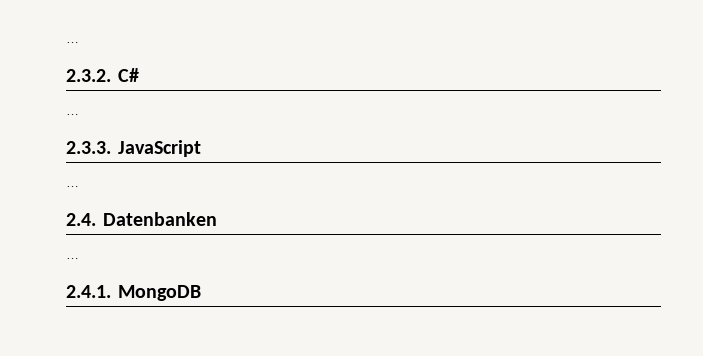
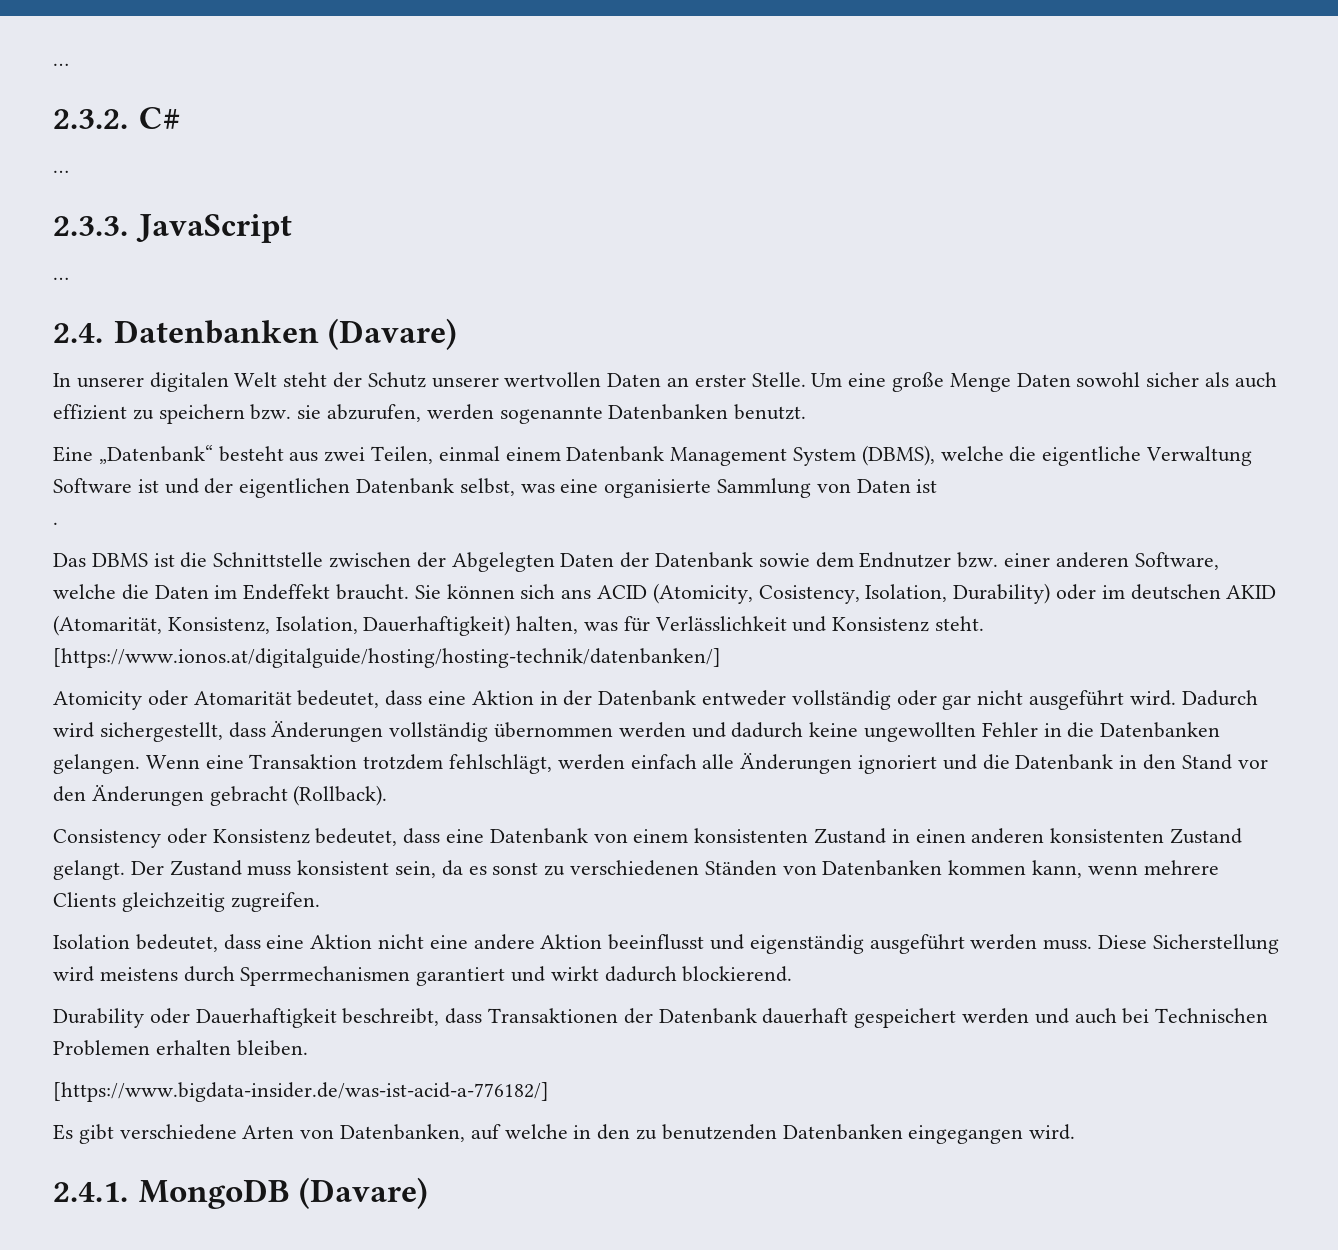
[66,258,79,259] // … -> [327,318,457,350] [53,372,1277,392] [53,404,807,424] [53,445,1253,466] [53,478,938,498] [53,522,58,525] [53,552,1219,572] [53,583,1277,604] [53,615,985,636] [53,648,721,668] [53,690,1258,710] [53,720,1221,742] [53,752,1268,774] [53,784,388,806] [53,828,1243,848] [53,860,1219,880] [53,892,320,912] [53,934,1279,954] [53,966,793,986] [53,1008,1269,1028] [53,1040,308,1056] [53,1082,549,1102] [53,1124,1076,1144] (Davare) // In unserer digitalen Welt steht der Schutz unserer wertvollen Daten an erster Stelle. Um eine große Menge Daten sowohl sicher als auch effizient zu speichern bzw. sie abzurufen, werden sogenannte Datenbanken benutzt. // Eine „Datenbank“ besteht aus zwei Teilen, einmal einem Datenbank Management System (DBMS), welche die eigentliche Verwaltung Software ist und der eigentlichen Datenbank selbst, was eine organisierte Sammlung von Daten ist // . // Das DBMS ist die Schnittstelle zwischen der Abgelegten Daten der Datenbank sowie dem Endnutzer bzw. einer anderen Software, welche die Daten im Endeffekt braucht. Sie können sich ans ACID (Atomicity, Cosistency, Isolation, Durability) oder im deutschen AKID (Atomarität, Konsistenz, Isolation, Dauerhaftigkeit) halten, was für Verlässlichkeit und Konsistenz steht. [https://www.ionos.at/digitalguide/hosting/hosting-technik/datenbanken/] // Atomicity oder Atomarität bedeutet, dass eine Aktion in der Datenbank entweder vollständig oder gar nicht ausgeführt wird. Dadurch wird sichergestellt, dass Änderungen vollständig übernommen werden und dadurch keine ungewollten Fehler in die Datenbanken gelangen. Wenn eine Transaktion trotzdem fehlschlägt, werden einfach alle Änderungen ignoriert und die Datenbank in den Stand vor den Änderungen gebracht (Rollback). // Consistency oder Konsistenz bedeutet, dass eine Datenbank von einem konsistenten Zustand in einen anderen konsistenten Zustand gelangt. Der Zustand muss konsistent sein, da es sonst zu verschiedenen Ständen von Datenbanken kommen kann, wenn mehrere Clients gleichzeitig zugreifen. // Isolation bedeutet, dass eine Aktion nicht eine andere Aktion beeinflusst und eigenständig ausgeführt werden muss. Diese Sicherstellung wird meistens durch Sperrmechanismen garantiert und wirkt dadurch blockierend. // Durability oder Dauerhaftigkeit beschreibt, dass Transaktionen der Datenbank dauerhaft gespeichert werden und auch bei Technischen Problemen erhalten bleiben. // [https://www.bigdata-insider.de/was-ist-acid-a-776182/] // Es gibt verschiedene Arten von Datenbanken, auf welche in den zu benutzenden Datenbanken eingegangen wird.
(201, 293) none -> [298,1177,428,1209] (Davare)

